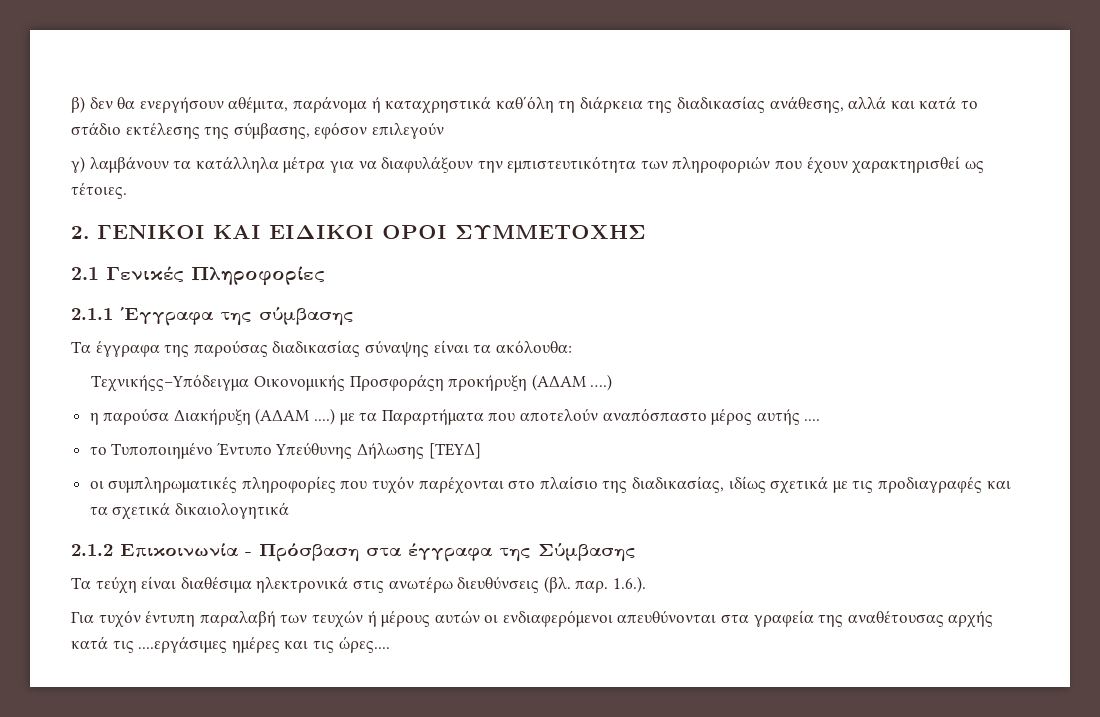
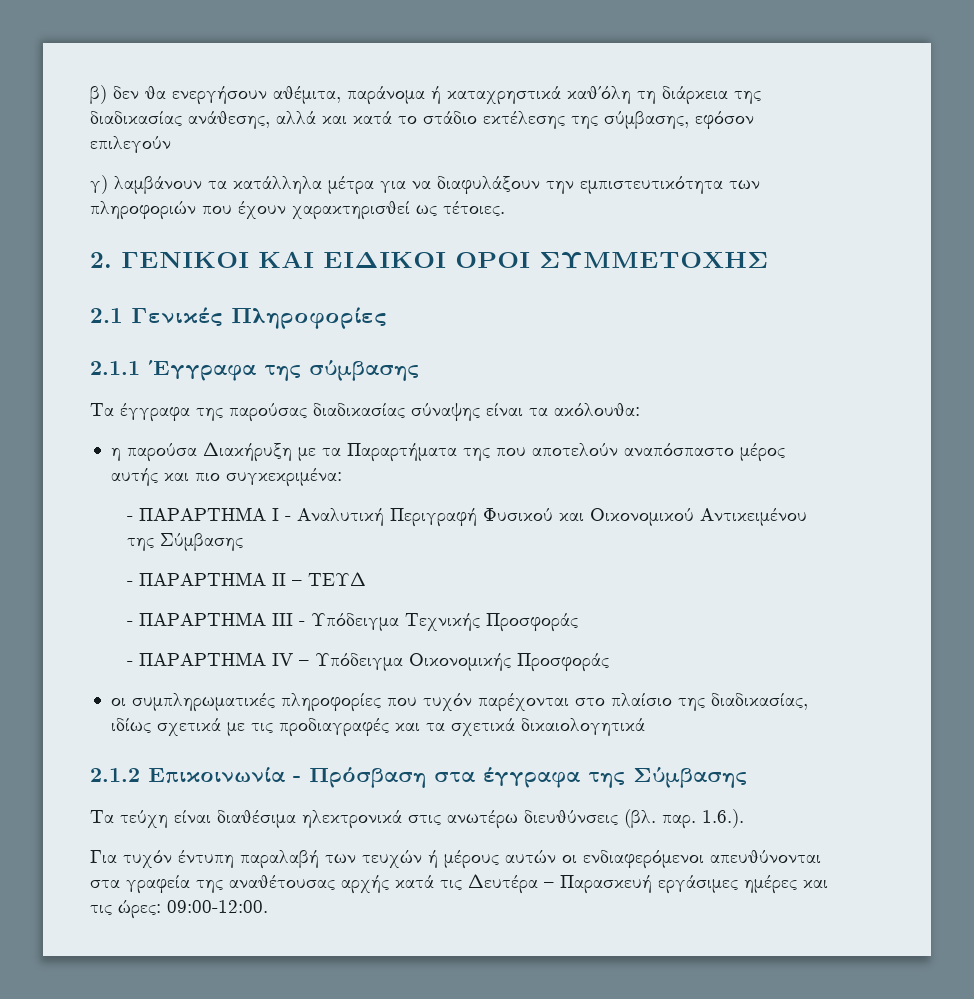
[91,374,613,392] // Τεχνικήςς–Υπόδειγμα Οικονομικής Προσφοράςη προκήρυξη (ΑΔΑΜ ….) -> (640, 409) none
[255,408,336,425] (ΑΔΑΜ ....) -> (292, 451) none
(484, 417) none -> [462,447,490,461] της
[804,419,821,421] [89,442,481,459] .... // το Τυποποιημένο Έντυπο Υπεύθυνης Δήλωσης [ΤΕΥΔ] -> [163,468,342,487] [127,507,808,527] [127,533,244,551] [127,571,367,586] [127,612,579,632] [127,652,610,672] και πιο συγκεκριμένα: // - ΠΑΡΑΡΤΗΜΑ Ι - Αναλυτική Περιγραφή Φυσικού και Οικονομικού Αντικειμένου της Σύμβασης // - ΠΑΡΑΡΤΗΜΑ ΙΙ – ΤΕΥΔ // - ΠΑΡΑΡΤΗΜΑ ΙΙΙ - Υπόδειγμα Τεχνικής Προσφοράς // - ΠΑΡΑΡΤΗΜΑ ΙV – Υπόδειγμα Οικονομικής Προσφοράς
[138,636,228,653] ....εργάσιμες -> [468,873,738,894] Δευτέρα – Παρασκευή εργάσιμες
[338,636,390,653] ώρες.... -> [118,900,268,919] ώρες: 09:00-12:00.

